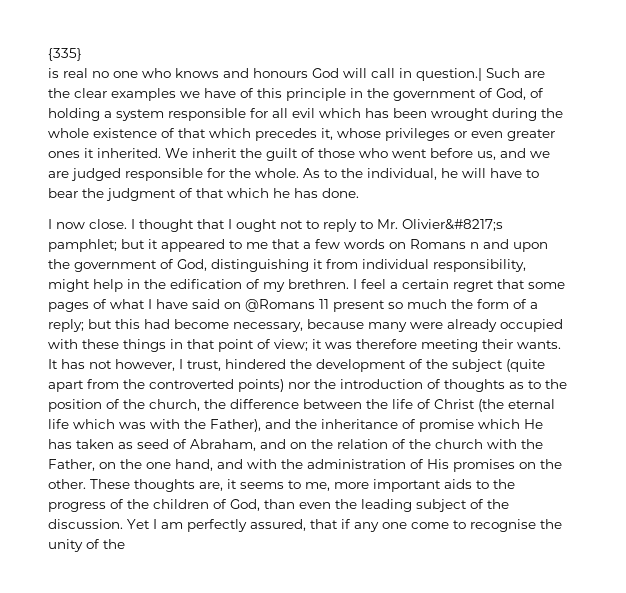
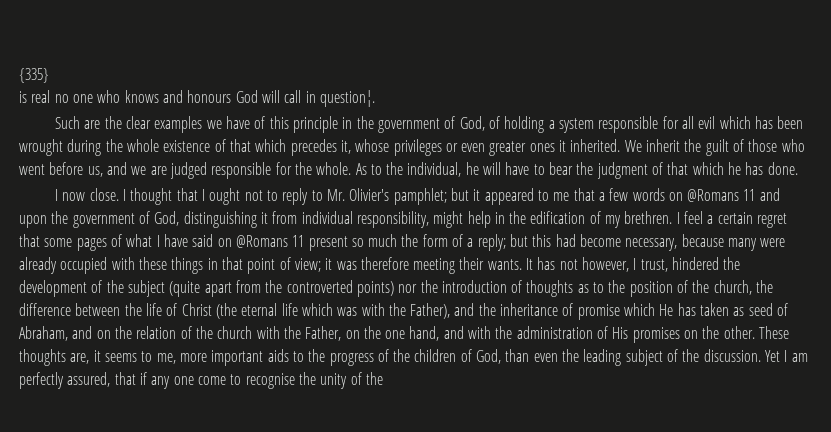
[416,68,482,81] question.| -> [319,90,375,107] question¦. //
[402,219,503,231] Olivier&#8217;s -> [349,188,390,201] Olivier's
[410,239,479,249] Romans n -> [687,189,756,202] @Romans 11

